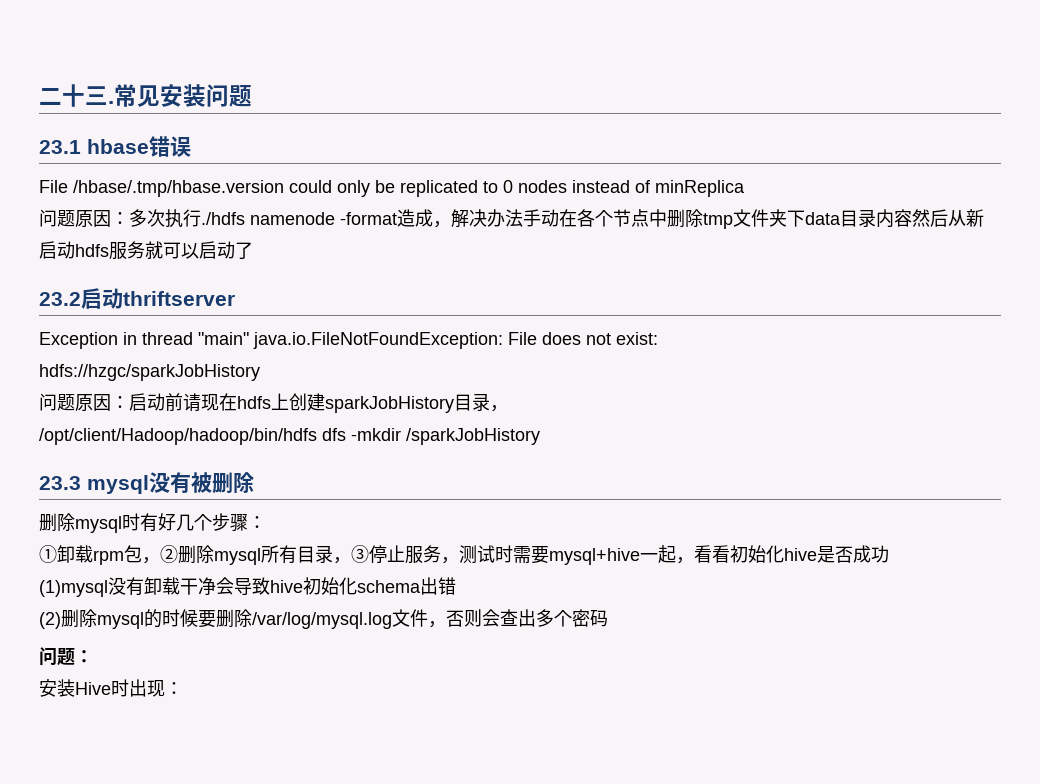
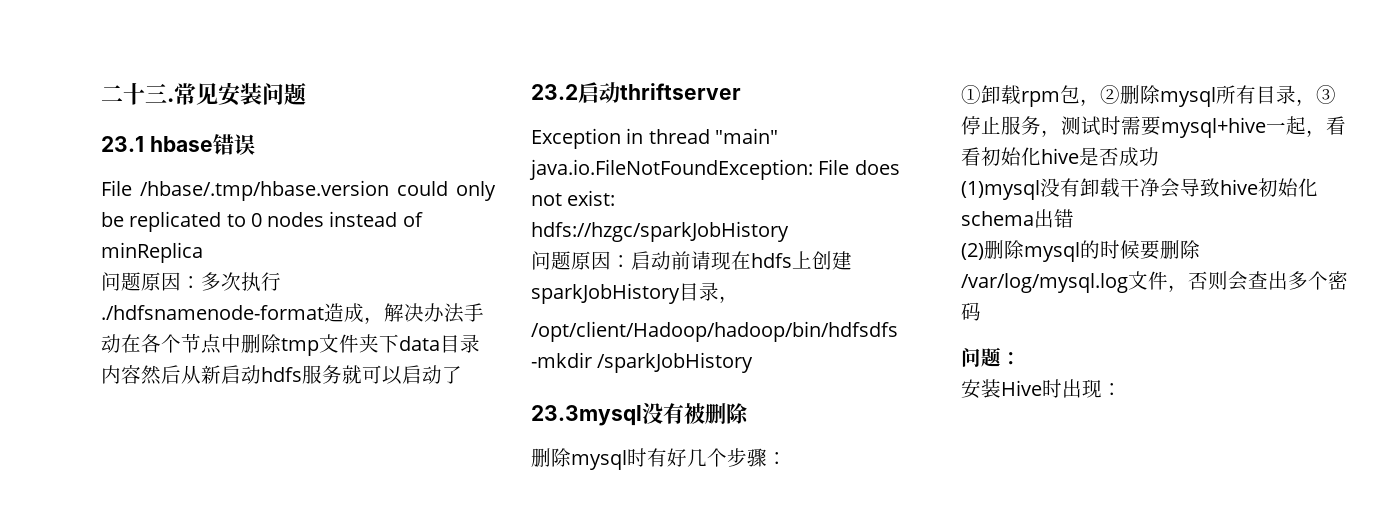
[201,212,397,225] ./hdfs namenode -format -> [101,305,324,320] ./hdfsnamenode-format
[39,428,346,445] /opt/client/Hadoop/hadoop/bin/hdfs dfs -> [531,321,898,342] /opt/client/Hadoop/hadoop/bin/hdfsdfs
[39,475,149,494] 23.3 mysql -> [531,405,642,426] 23.3mysql

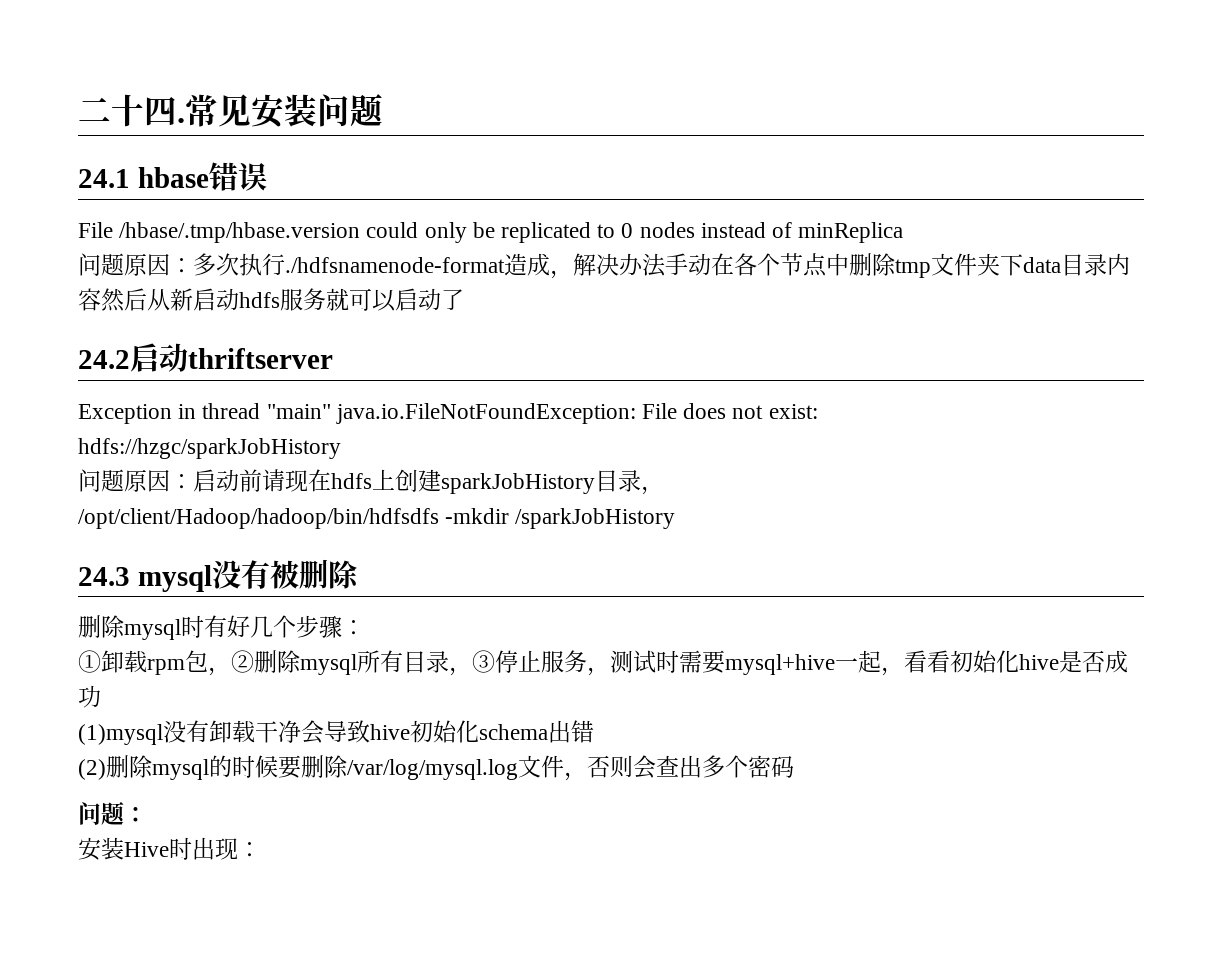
[145,83,167,103] 三 -> [144,97,177,126] 四
[101,136,144,152] 23.1 -> [78,169,130,188] 24.1
[531,84,578,100] 23.2 -> [78,350,130,369] 24.2
[531,405,642,426] 23.3mysql -> [78,565,212,592] 24.3 mysql

